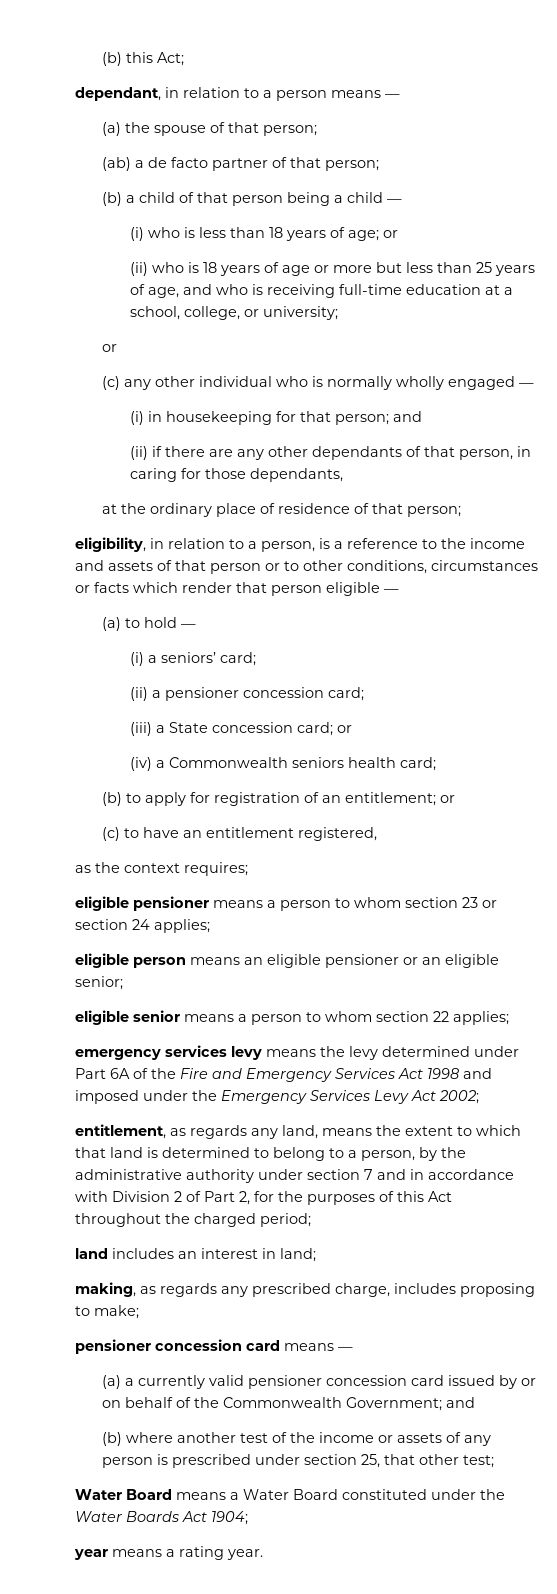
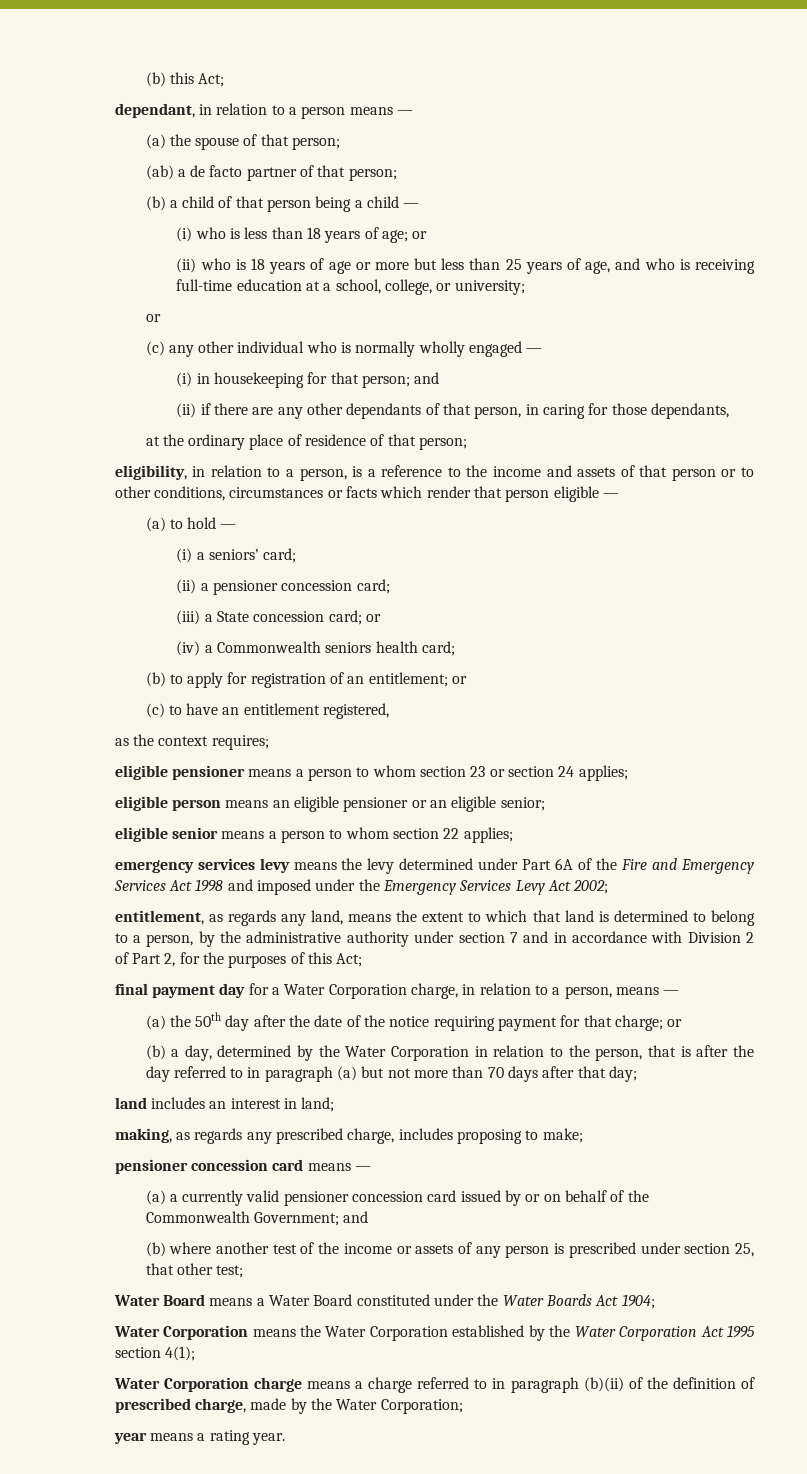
[427,1191,452,1202] [74,1213,311,1227] Act throughout the charged period; -> [336,953,363,967] [114,983,680,999] [145,1012,683,1031] [145,1045,754,1061] [145,1066,638,1082] Act; // final payment day for a Water Corporation charge, in relation to a person, means — // (a) the 50th day after the date of the notice requiring payment for that charge; or // (b) a day, determined by the Water Corporation in relation to the person, that is after the day referred to in paragraph (a) but not more than 70 days after that day;
(248, 1518) none -> [113,1325,756,1341] [114,1346,196,1361] [113,1377,756,1393] [114,1398,463,1414] // Water Corporation means the Water Corporation established by the Water Corporation Act 1995 section 4(1); // Water Corporation charge means a charge referred to in paragraph (b)(ii) of the definition of prescribed charge, made by the Water Corporation;

